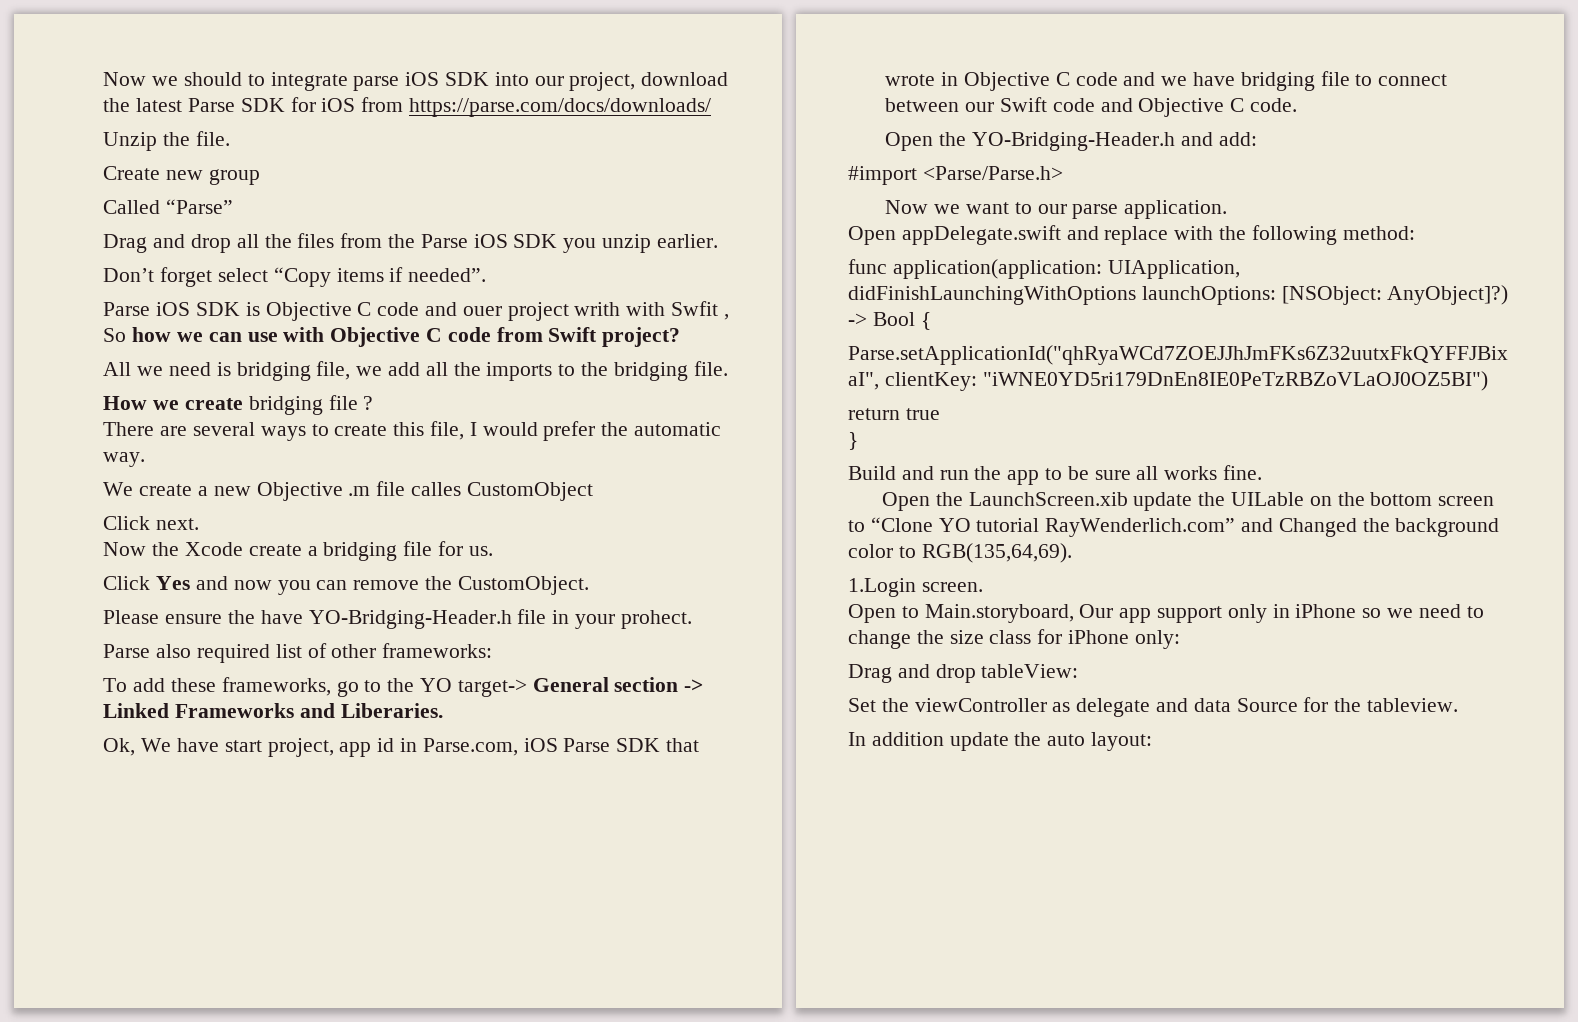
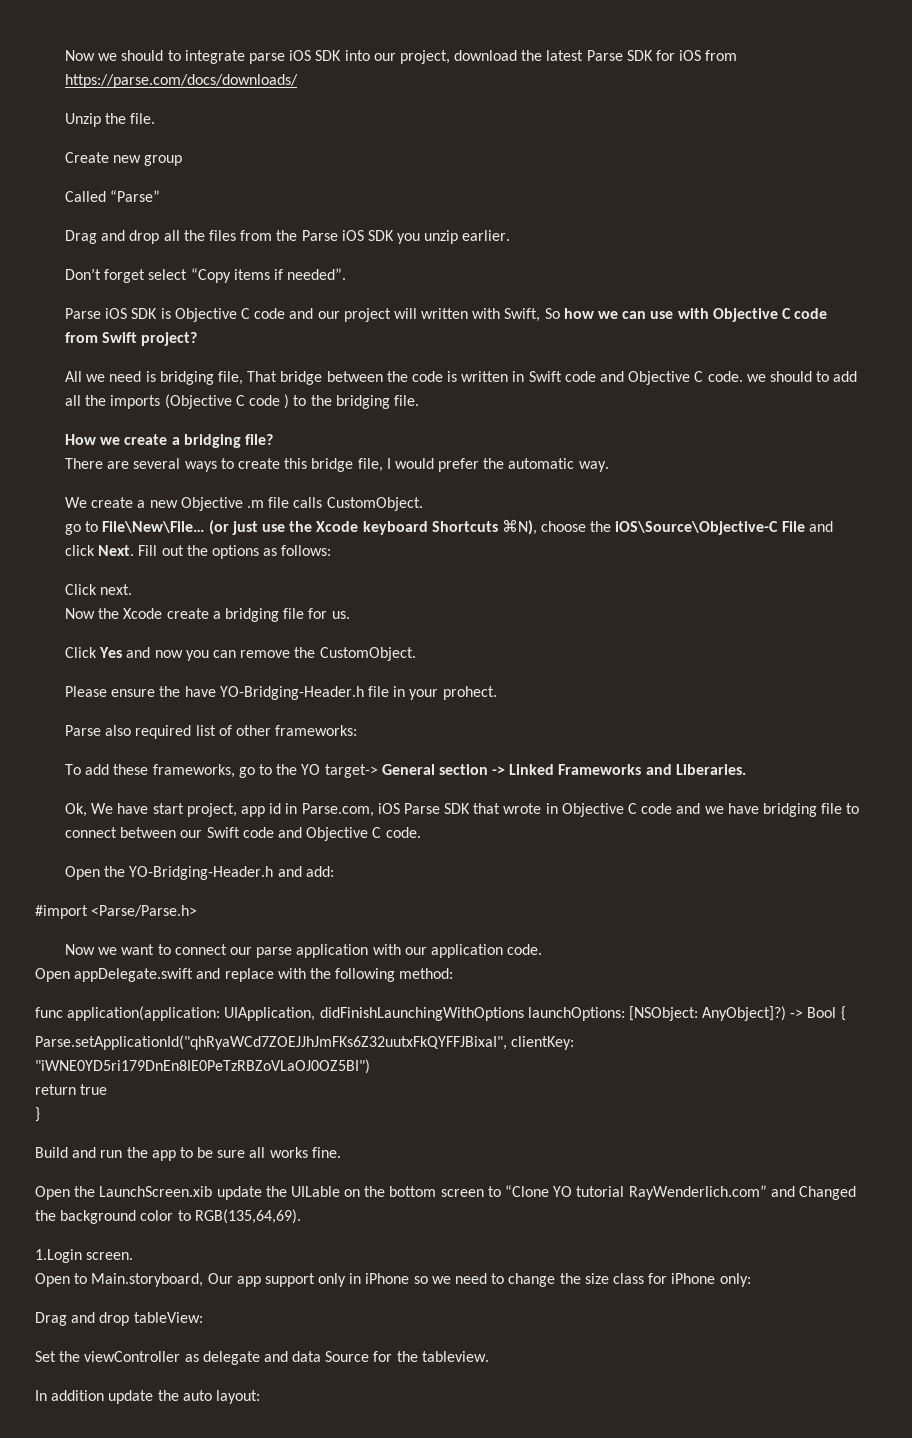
[462,301,729,321] ouer project writh with Swfit , -> [317,308,541,322] our project will written with Swift,
[356,362,553,381] we add all the imports -> [247,371,858,385] [65,394,290,409] That bridge between the code is written in Swift code and Objective C code. we should to add all the imports (Objective C code )
[248,395,374,415] bridging file ? -> [171,434,273,448] a bridging file?
(425, 429) none -> [311,458,354,472] bridge
[411,482,593,501] calles CustomObject -> [293,497,423,511] [65,519,833,535] [65,545,332,559] calls CustomObject. // go to File\New\File… (or just use the Xcode keyboard Shortcuts ⌘N), choose the iOS\Source\Objective-C File and click Next. Fill out the options as follows:
(1032, 208) none -> [174,944,227,955] connect
[1124,200,1228,219] application. -> [296,944,543,958] application with our application code.

